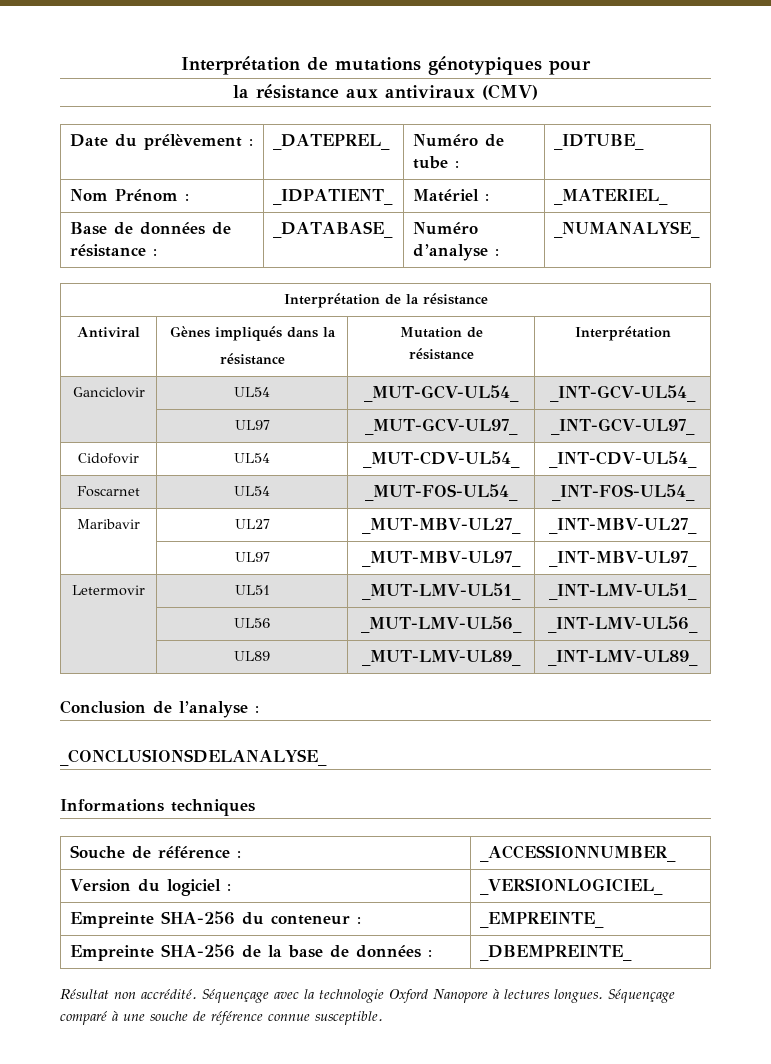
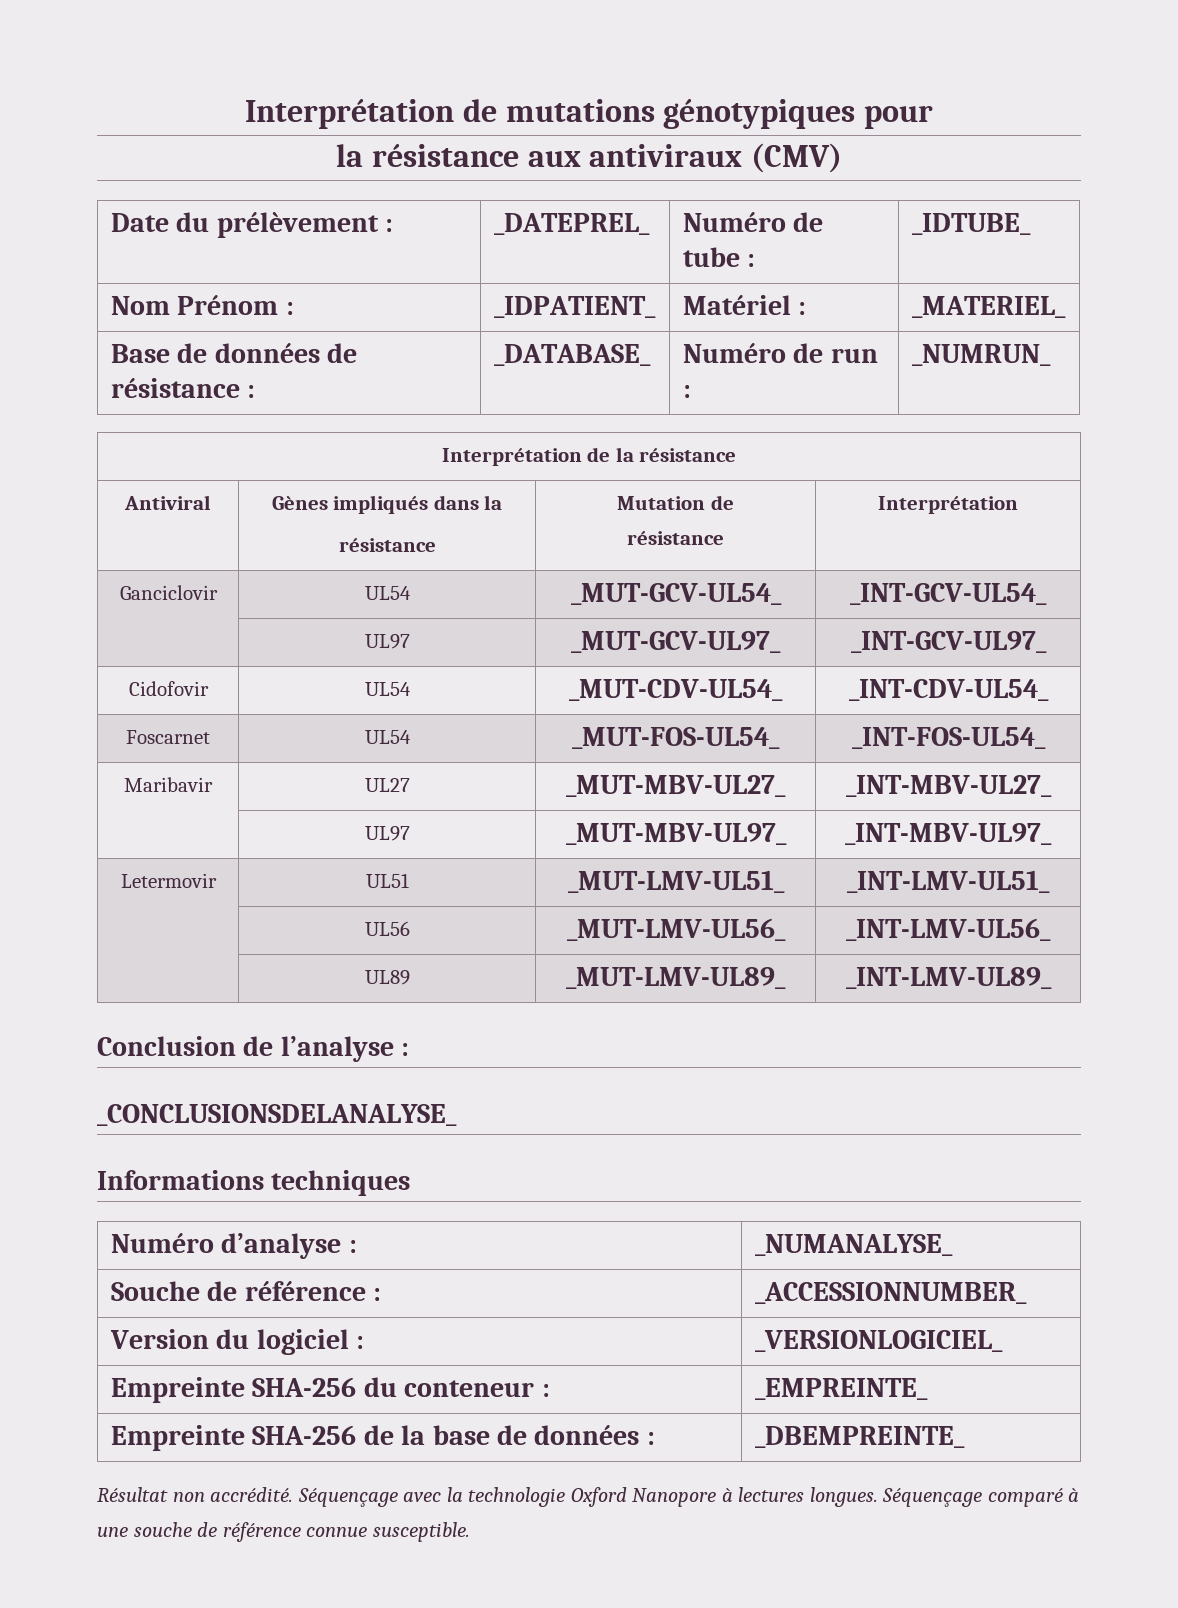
[412,244,499,261] [553,221,700,238] d’analyse : | _NUMANALYSE_ -> [793,343,878,363] [682,385,691,398] [911,344,1051,366] de run : | _NUMRUN_
(255, 807) none -> [110,1233,357,1259] [754,1234,953,1256] // Numéro d’analyse : | _NUMANALYSE_

